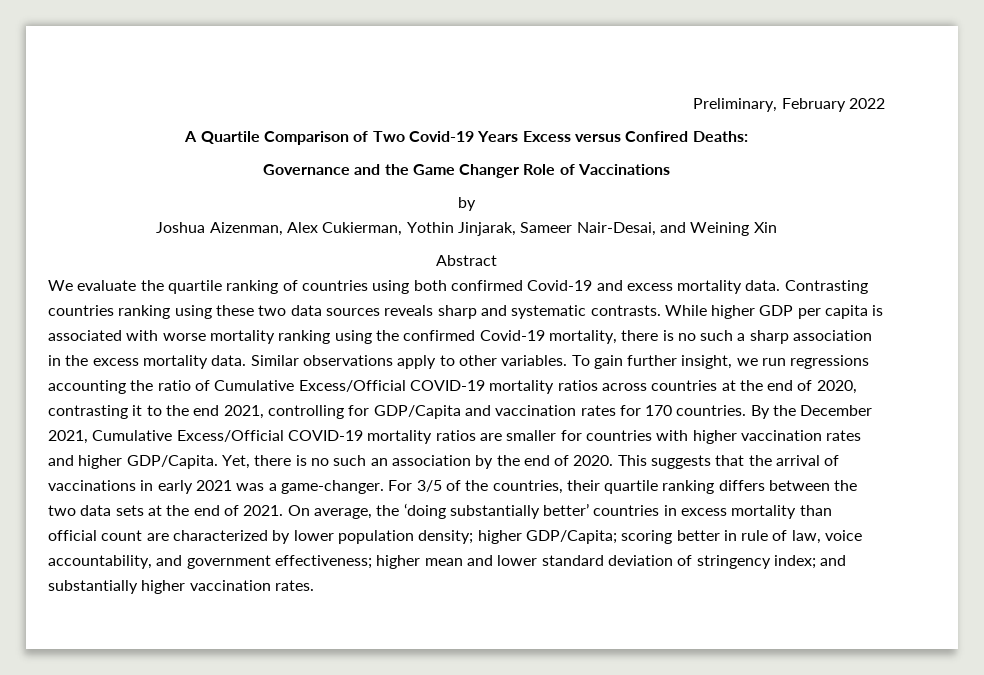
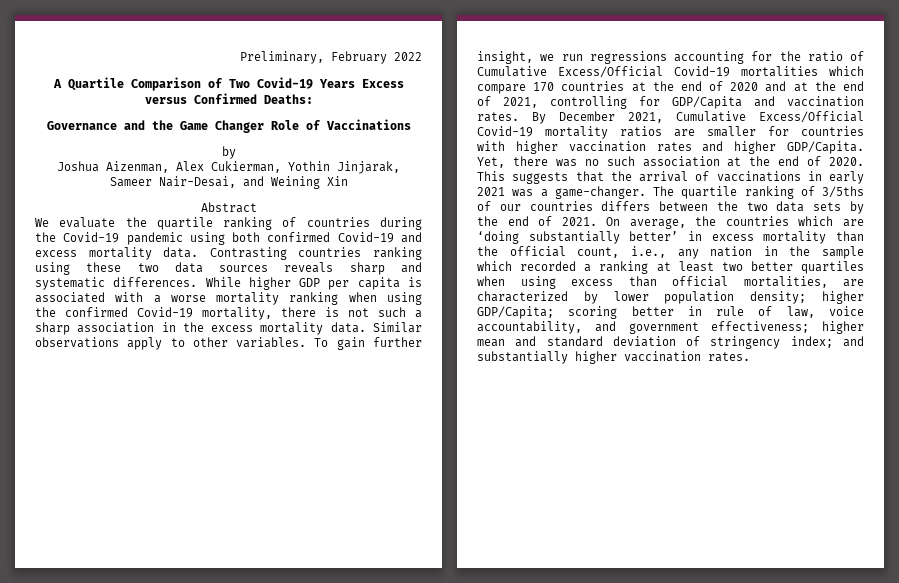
[625,131,689,142] Confired -> [193,93,257,104] Confirmed
(368, 285) none -> [379,217,422,230] [35,232,183,245] during the Covid-19 pandemic
[590,305,661,316] contrasts. -> [113,277,198,287] differences.
(159, 335) none -> [153,295,161,303] a
(331, 337) none -> [348,292,377,302] when
[677,333,696,341] no -> [348,308,369,317] not
(126, 387) none -> [751,51,773,61] for
[409,380,647,394] COVID-19 mortality ratios across -> [674,66,864,77] [477,82,555,94] Covid-19 mortalities which compare 170
[816,380,857,394] [48,405,220,419] 2020, contrasting it to the end -> [730,81,864,92] [477,96,491,106] 2020 and at the end of
[580,405,797,419] rates for 170 countries. By the -> [477,112,546,124] rates. By
[287,430,363,441] COVID-19 -> [477,126,533,137] Covid-19
[295,455,494,469] is no such an association by -> [555,156,742,167] was no such association at
[388,480,715,494] For 3/5 of the countries, their quartile ranking -> [653,186,864,199] [477,201,593,211] The quartile ranking of 3/5ths of our countries
[147,505,162,516] at -> [850,201,864,214] by
(400, 510) none -> [725,216,864,227] countries which are
[593,505,660,516] countries -> (679, 236) none
[48,530,143,541] official count -> [477,246,864,259] [477,261,864,274] [477,276,828,289] the official count, i.e., any nation in the sample which recorded a ranking at least two better quartiles when using excess than official mortalities,
[497,555,538,566] lower -> (537, 341) none

